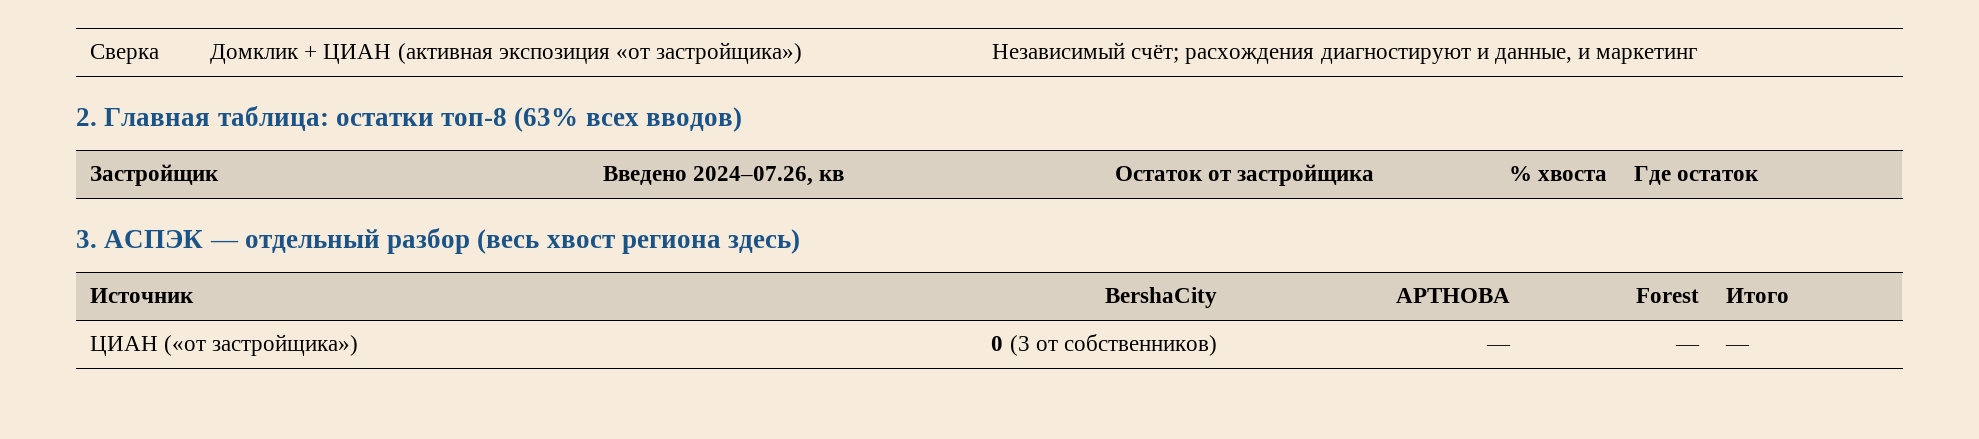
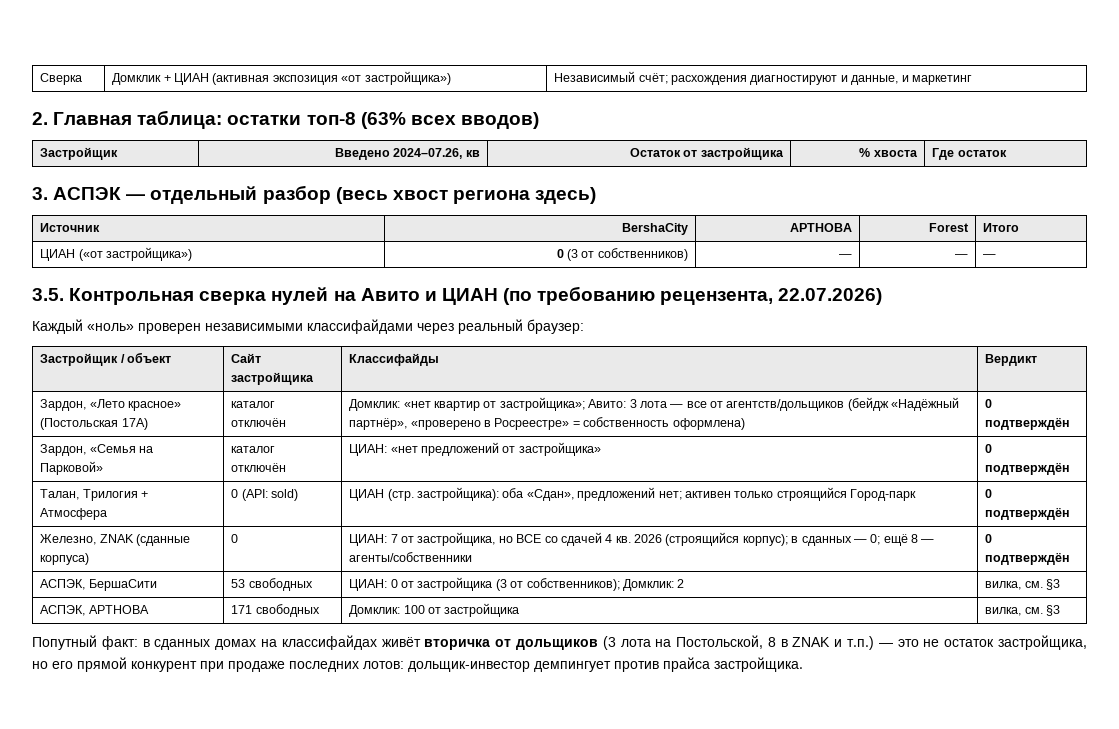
(1750, 348) none -> [32,286,883,305] [32,319,584,334] [40,352,172,366] [231,353,262,363] [231,372,315,385] [349,353,440,366] [985,354,1038,366] [40,399,182,411] [40,418,148,430] [231,401,276,408] [231,418,287,427] [349,397,960,411] [349,417,745,430] [985,399,993,408] [985,417,1071,430] [40,444,154,456] [40,461,104,475] [231,446,276,453] [231,463,287,472] [349,442,601,456] [985,444,993,453] [985,462,1071,475] [40,489,149,501] [40,508,108,520] [231,489,299,501] [349,487,917,501] [985,489,993,498] [985,507,1071,520] [40,534,191,546] [40,553,90,565] [231,534,239,543] [349,532,935,546] [349,552,473,562] [985,534,993,543] [985,552,1071,565] [40,579,157,591] [231,578,313,591] [349,577,685,591] [985,579,1061,590] [40,605,149,616] [231,604,320,617] [349,603,520,617] [985,605,1061,616] [32,635,1087,650] [32,657,803,672] // 3.5. Контрольная сверка нулей на Авито и ЦИАН (по требованию рецензента, 22.07.2026) // Каждый «ноль» проверен независимыми классифайдами через реальный браузер: // Застройщик / объект | Сайт застройщика | Классифайды | Вердикт // Зардон, «Лето красное» (Постольская 17А) | каталог отключён | Домклик: «нет квартир от застройщика»; Авито: 3 лота — все от агентств/дольщиков (бейдж «Надёжный партнёр», «проверено в Росреестре» = собственность оформлена) | 0 подтверждён // Зардон, «Семья на Парковой» | каталог отключён | ЦИАН: «нет предложений от застройщика» | 0 подтверждён // Талан, Трилогия + Атмосфера | 0 (API: sold) | ЦИАН (стр. застройщика): оба «Сдан», предложений нет; активен только строящийся Город-парк | 0 подтверждён // Железно, ZNAK (сданные корпуса) | 0 | ЦИАН: 7 от застройщика, но ВСЕ со сдачей 4 кв. 2026 (строящийся корпус); в сданных — 0; ещё 8 — агенты/собственники | 0 подтверждён // АСПЭК, БершаСити | 53 свободных | ЦИАН: 0 от застройщика (3 от собственников); Домклик: 2 | вилка, см. §3 // АСПЭК, АРТНОВА | 171 свободных | Домклик: 100 от застройщика | вилка, см. §3 // Попутный факт: в сданных домах на классифайдах живёт вторичка от дольщиков (3 лота на Постольской, 8 в ZNAK и т.п.) — это не остаток застройщика, но его прямой конкурент при продаже последних лотов: дольщик-инвестор демпингует против прайса застройщика.

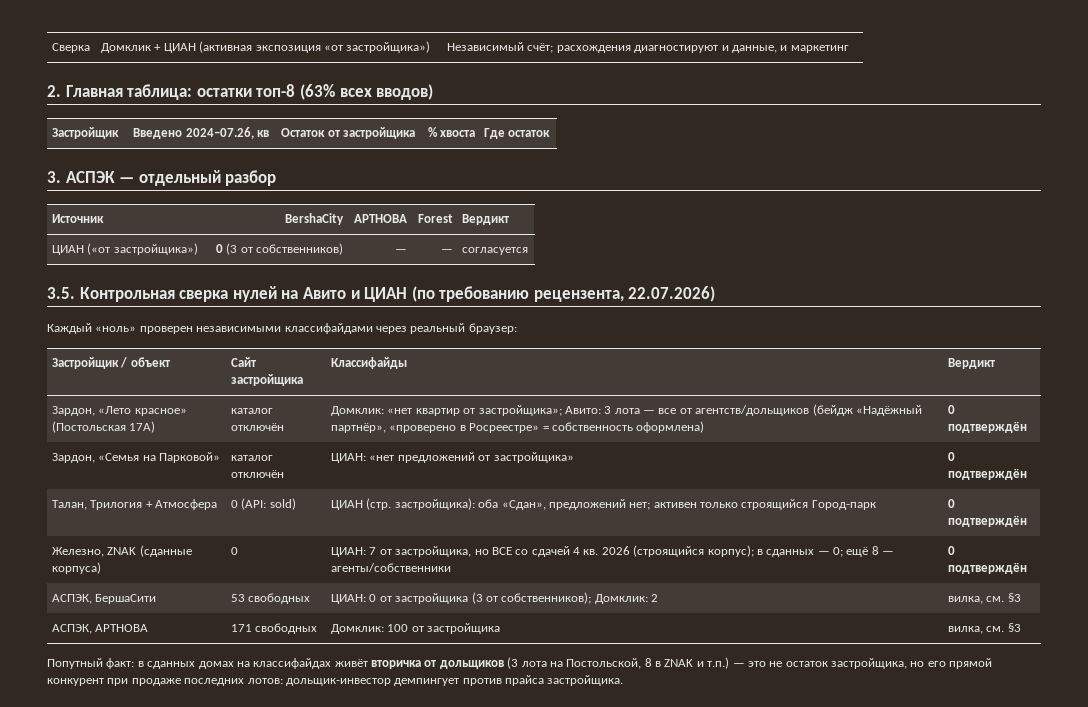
[335,187,597,204] (весь хвост региона здесь) -> (277, 178) none
[983,223,1020,232] Итого -> [462,214,510,225] Вердикт
[983,254,997,258] — -> [462,247,529,255] согласуется

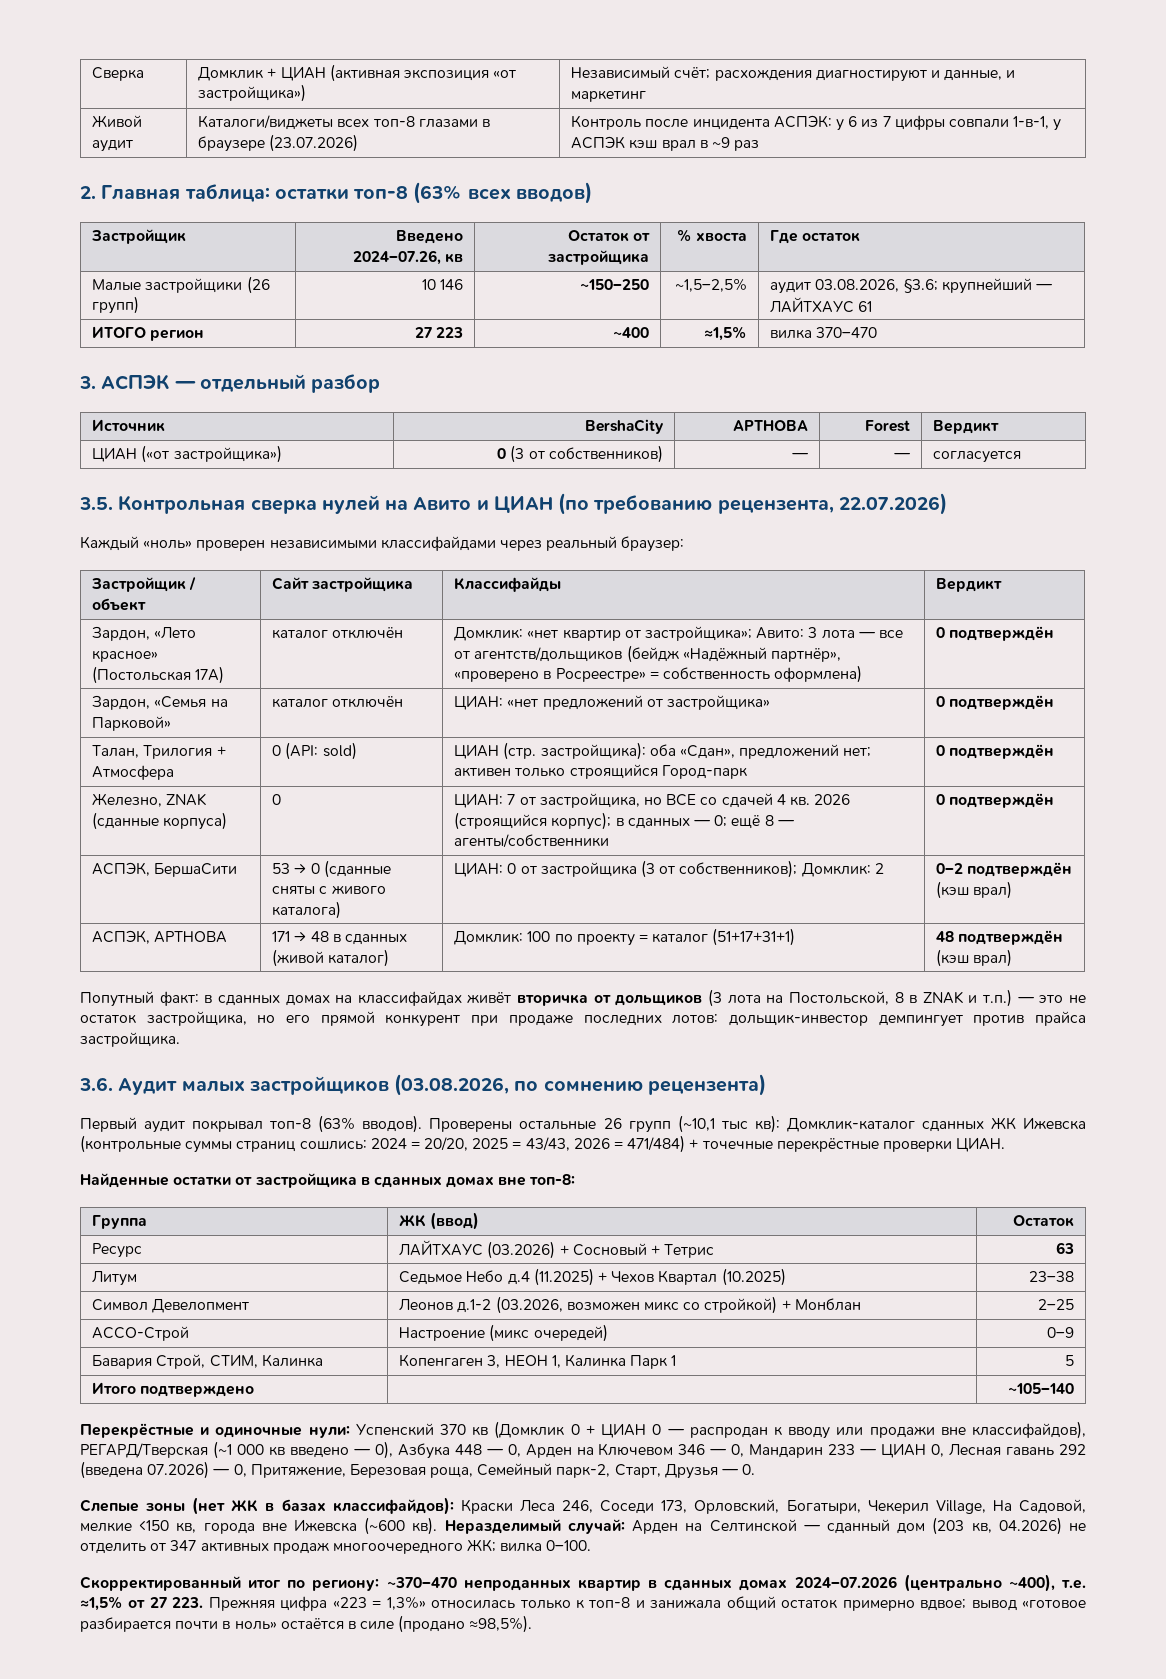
(849, 49) none -> [92,115,143,128] [92,140,134,152] [198,115,490,130] [198,134,359,152] [571,115,1062,131] [571,136,760,151] // Живой аудит | Каталоги/виджеты всех топ-8 глазами в браузере (23.07.2026) | Контроль после инцидента АСПЭК: у 6 из 7 цифры совпали 1-в-1, у АСПЭК кэш врал в ~9 раз
(551, 133) none -> [92,276,270,294] [92,296,140,314] [421,279,463,290] [579,279,649,290] [674,278,747,292] [770,278,1052,294] [770,297,873,313] [92,326,205,341] [414,327,463,338] [612,327,649,338] [703,326,747,341] [770,327,878,339] // Малые застройщики (26 групп) | 10 146 | ~150–250 | ~1,5–2,5% | аудит 03.08.2026, §3.6; крупнейший — ЛАЙТХАУС 61 // ИТОГО регион | 27 223 | ~400 | ≈1,5% | вилка 370–470
[248,593,311,604] свободных -> [294,860,391,878] [272,885,386,895] [272,901,342,919] → 0 (сданные сняты с живого каталога)
[948,593,1021,604] вилка, см. §3 -> [936,862,1073,877] [936,881,1013,899] 0–2 подтверждён (кэш врал)
[255,623,318,634] [331,623,501,634] [948,623,1021,634] свободных | Домклик: 100 от застройщика | вилка, см. §3 -> [294,931,407,945] [272,949,390,967] [454,928,796,946] [936,930,1064,945] [936,949,1013,967] → 48 в сданных (живой каталог) | Домклик: 100 по проекту = каталог (51+17+31+1) | 48 подтверждён (кэш врал)
(624, 680) none -> [79,1074,766,1096] [80,1115,1086,1133] [80,1135,1006,1153] [80,1173,576,1188] [92,1215,148,1229] [399,1212,480,1230] [1012,1215,1074,1227] [92,1243,143,1258] [399,1240,715,1259] [1055,1242,1074,1254] [92,1271,138,1286] [399,1268,786,1286] [1028,1271,1074,1282] [92,1299,250,1313] [399,1296,861,1314] [1037,1299,1074,1310] [92,1326,190,1341] [399,1324,608,1342] [1046,1327,1074,1338] [92,1354,323,1369] [399,1354,677,1369] [1064,1355,1074,1366] [92,1382,255,1397] [1007,1383,1074,1394] [80,1421,1086,1439] [80,1441,1087,1459] [80,1461,756,1479] [80,1497,1086,1515] [80,1517,1086,1535] [80,1539,592,1554] [80,1574,1087,1592] [80,1596,1087,1611] [80,1615,533,1633] // 3.6. Аудит малых застройщиков (03.08.2026, по сомнению рецензента) // Первый аудит покрывал топ-8 (63% вводов). Проверены остальные 26 групп (~10,1 тыс кв): Домклик-каталог сданных ЖК Ижевска (контрольные суммы страниц сошлись: 2024 = 20/20, 2025 = 43/43, 2026 = 471/484) + точечные перекрёстные проверки ЦИАН. // Найденные остатки от застройщика в сданных домах вне топ-8: // Группа | ЖК (ввод) | Остаток // Ресурс | ЛАЙТХАУС (03.2026) + Сосновый + Тетрис | 63 // Литум | Седьмое Небо д.4 (11.2025) + Чехов Квартал (10.2025) | 23–38 // Символ Девелопмент | Леонов д.1-2 (03.2026, возможен микс со стройкой) + Монблан | 2–25 // АССО-Строй | Настроение (микс очередей) | 0–9 // Бавария Строй, СТИМ, Калинка | Копенгаген 3, НЕОН 1, Калинка Парк 1 | 5 // Итого подтверждено | | ~105–140 // Перекрёстные и одиночные нули: Успенский 370 кв (Домклик 0 + ЦИАН 0 — распродан к вводу или продажи вне классифайдов), РЕГАРД/Тверская (~1 000 кв введено — 0), Азбука 448 — 0, Арден на Ключевом 346 — 0, Мандарин 233 — ЦИАН 0, Лесная гавань 292 (введена 07.2026) — 0, Притяжение, Березовая роща, Семейный парк-2, Старт, Друзья — 0. // Слепые зоны (нет ЖК в базах классифайдов): Краски Леса 246, Соседи 173, Орловский, Богатыри, Чекерил Village, На Садовой, мелкие <150 кв, города вне Ижевска (~600 кв). Неразделимый случай: Арден на Селтинской — сданный дом (203 кв, 04.2026) не отделить от 347 активных продаж многоочередного ЖК; вилка 0–100. // Скорректированный итог по региону: ~370–470 непроданных квартир в сданных домах 2024–07.2026 (центрально ~400), т.е. ≈1,5% от 27 223. Прежняя цифра «223 = 1,3%» относилась только к топ-8 и занижала общий остаток примерно вдвое; вывод «готовое разбирается почти в ноль» остаётся в силе (продано ≈98,5%).

